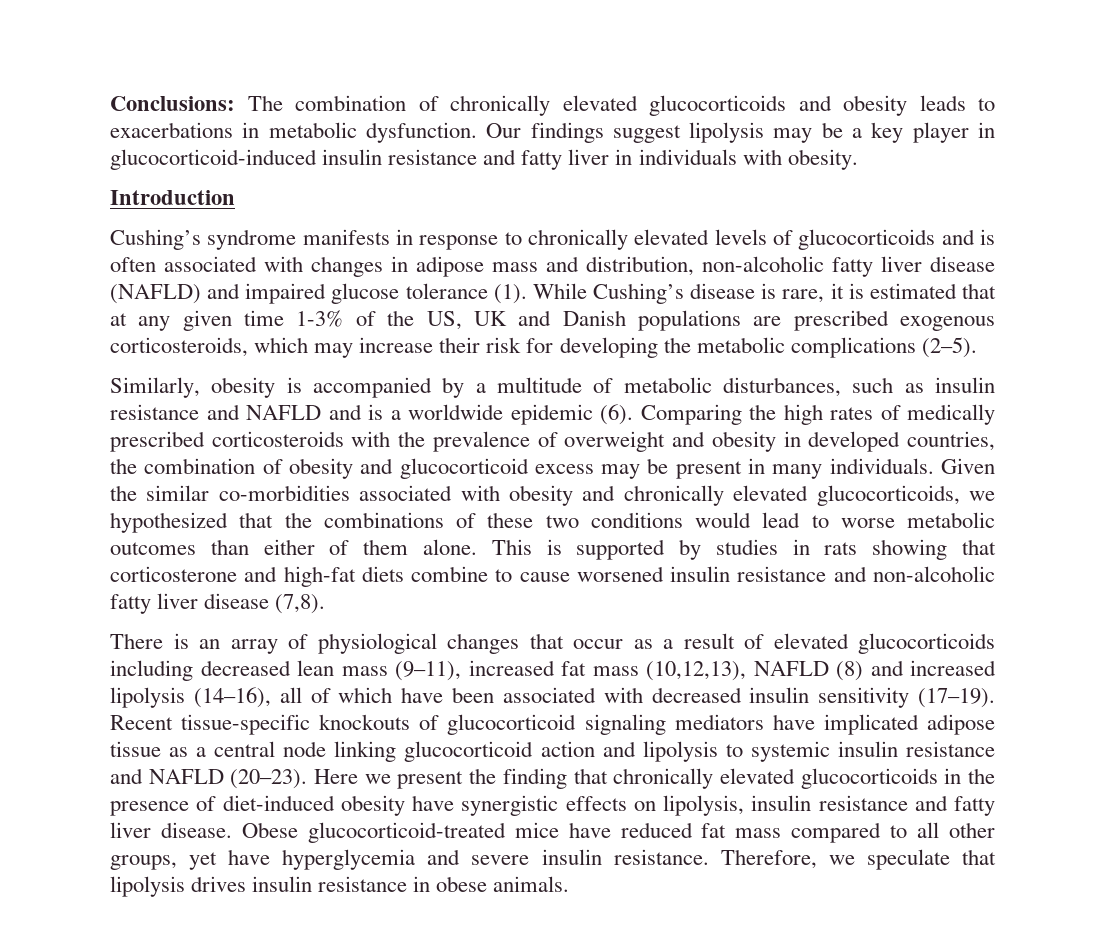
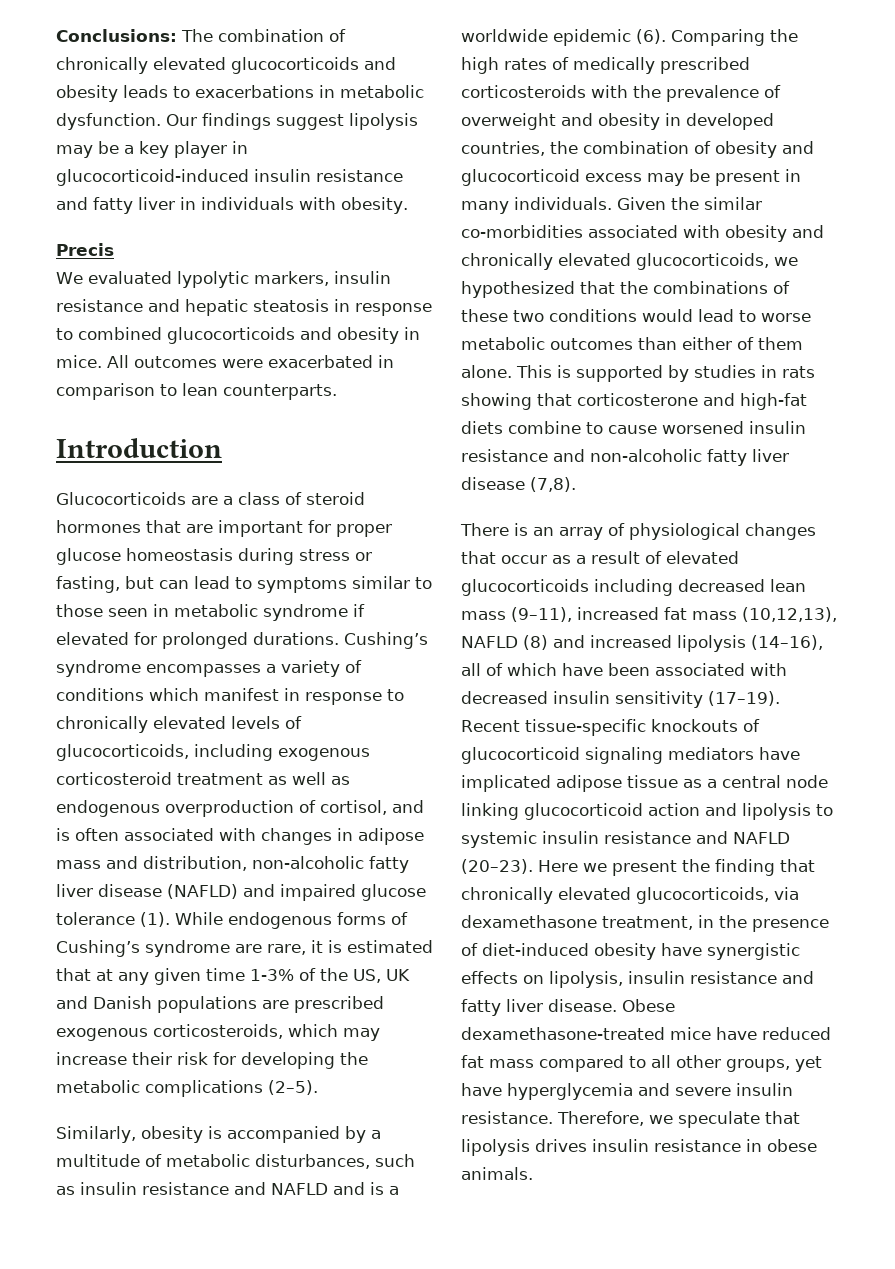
[110,190,235,205] [110,229,390,250] Introduction // Cushing’s syndrome manifests -> [56,243,114,256] [56,271,391,288] [56,299,432,316] [56,327,420,344] [56,355,394,368] [56,383,337,400] [56,438,222,458] [56,492,365,505] [56,520,392,537] [56,548,372,565] [56,576,432,593] [56,604,365,621] [56,632,428,649] [56,660,362,677] [56,688,279,701] Precis // We evaluated lypolytic markers, insulin resistance and hepatic steatosis in response to combined glucocorticoids and obesity in mice. All outcomes were exacerbated in comparison to lean counterparts. // Introduction // Glucocorticoids are a class of steroid hormones that are important for proper glucose homeostasis during stress or fasting, but can lead to symptoms similar to those seen in metabolic syndrome if elevated for prolonged durations. Cushing’s syndrome encompasses a variety of conditions which manifest
[798,229,936,250] glucocorticoids -> [56,744,370,761] [56,772,350,785] [56,800,387,817] glucocorticoids, including exogenous corticosteroid treatment as well as endogenous overproduction of cortisol,
[592,283,777,304] Cushing’s disease is -> [228,912,408,929] [56,940,262,957] endogenous forms of Cushing’s syndrome are
[800,768,938,789] glucocorticoids -> [636,887,799,904] [461,915,693,930] glucocorticoids, via dexamethasone treatment,
[307,822,506,843] glucocorticoid-treated -> [461,1027,665,1040] dexamethasone-treated

